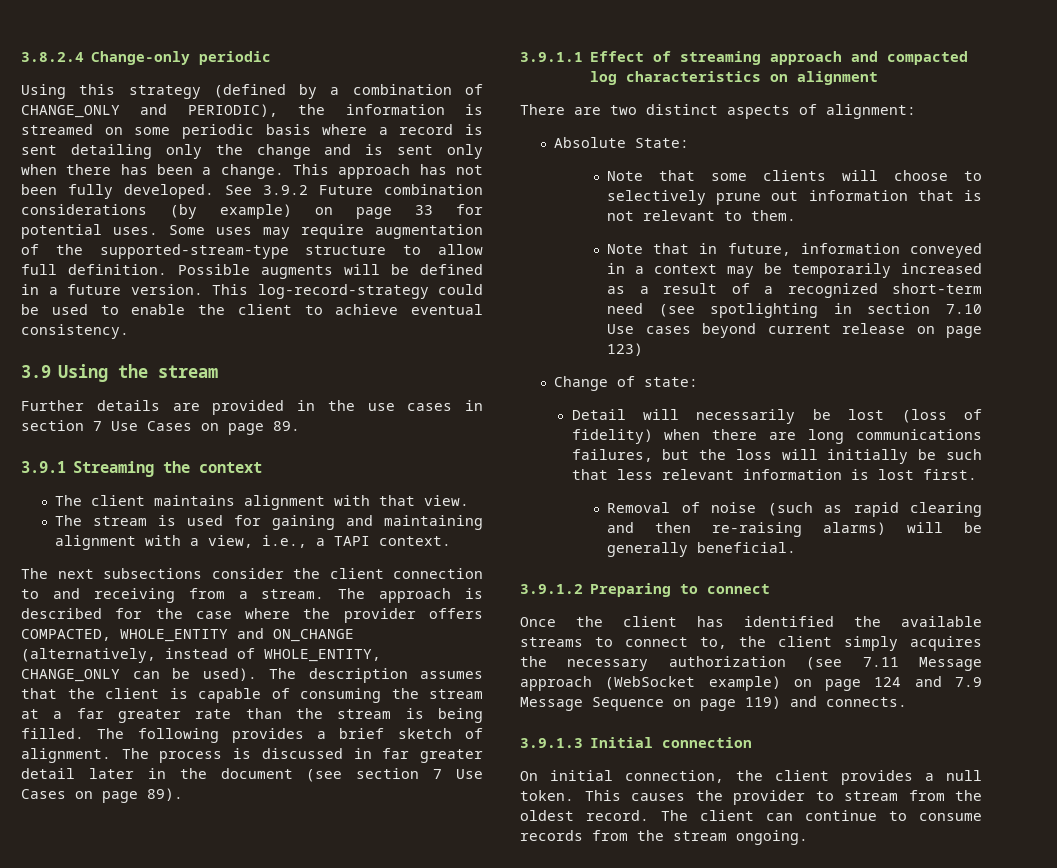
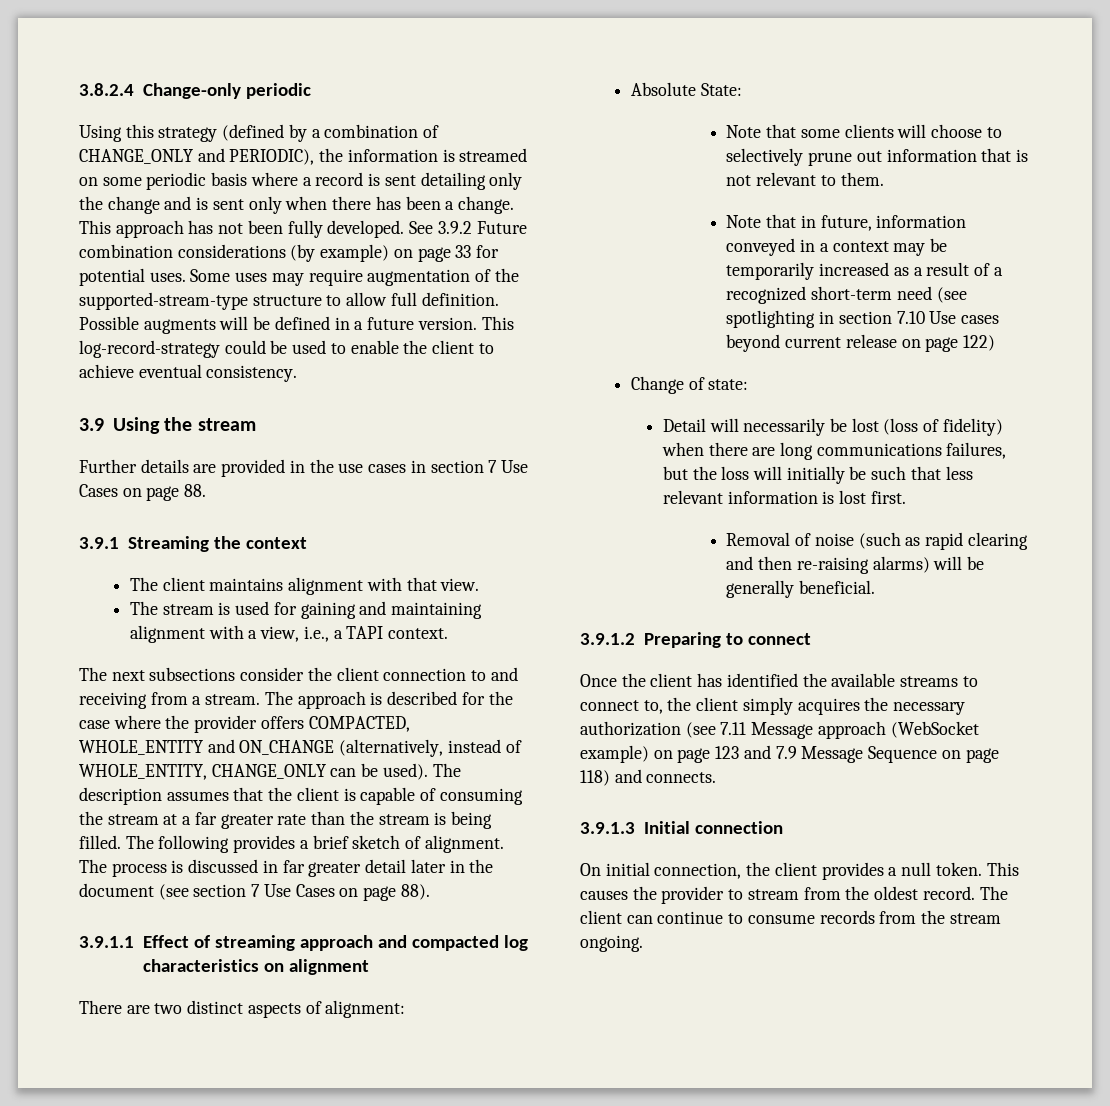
[273,421,300,431] 89. -> [184,484,207,497] 88.
[147,788,183,801] 89). -> [400,884,430,900] 88).
[607,343,644,356] 123) -> [962,335,995,351] 122)
[874,677,902,687] 124 -> [715,746,740,759] 123
[745,696,781,709] 119) -> [580,770,610,786] 118)

